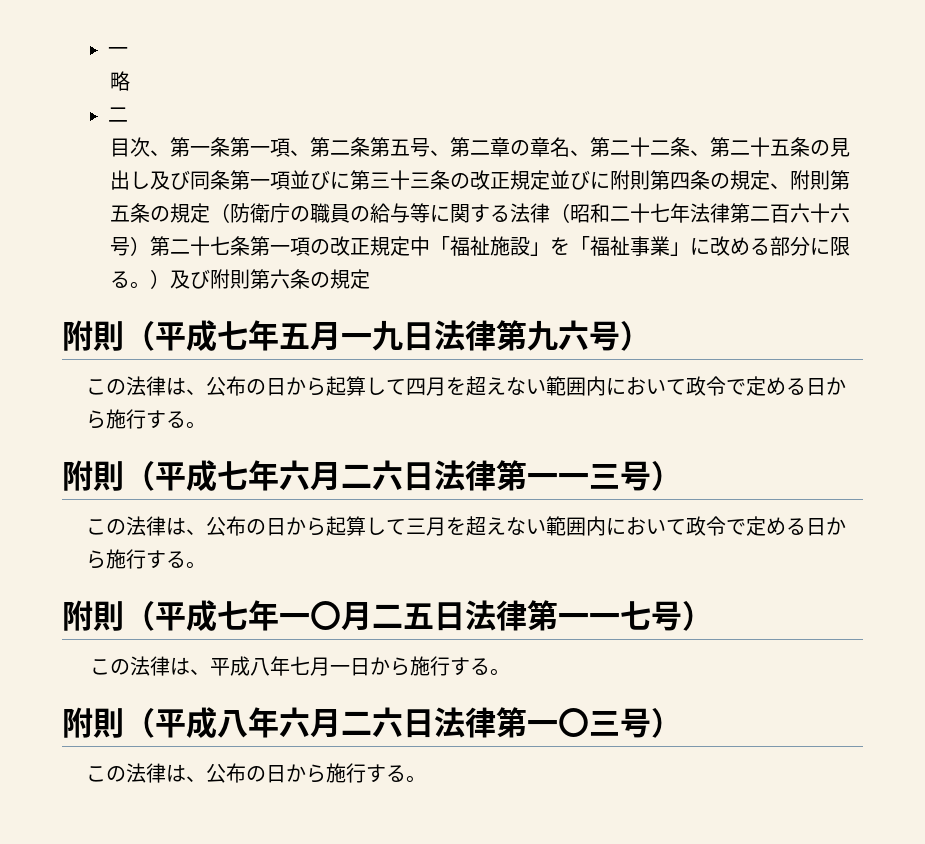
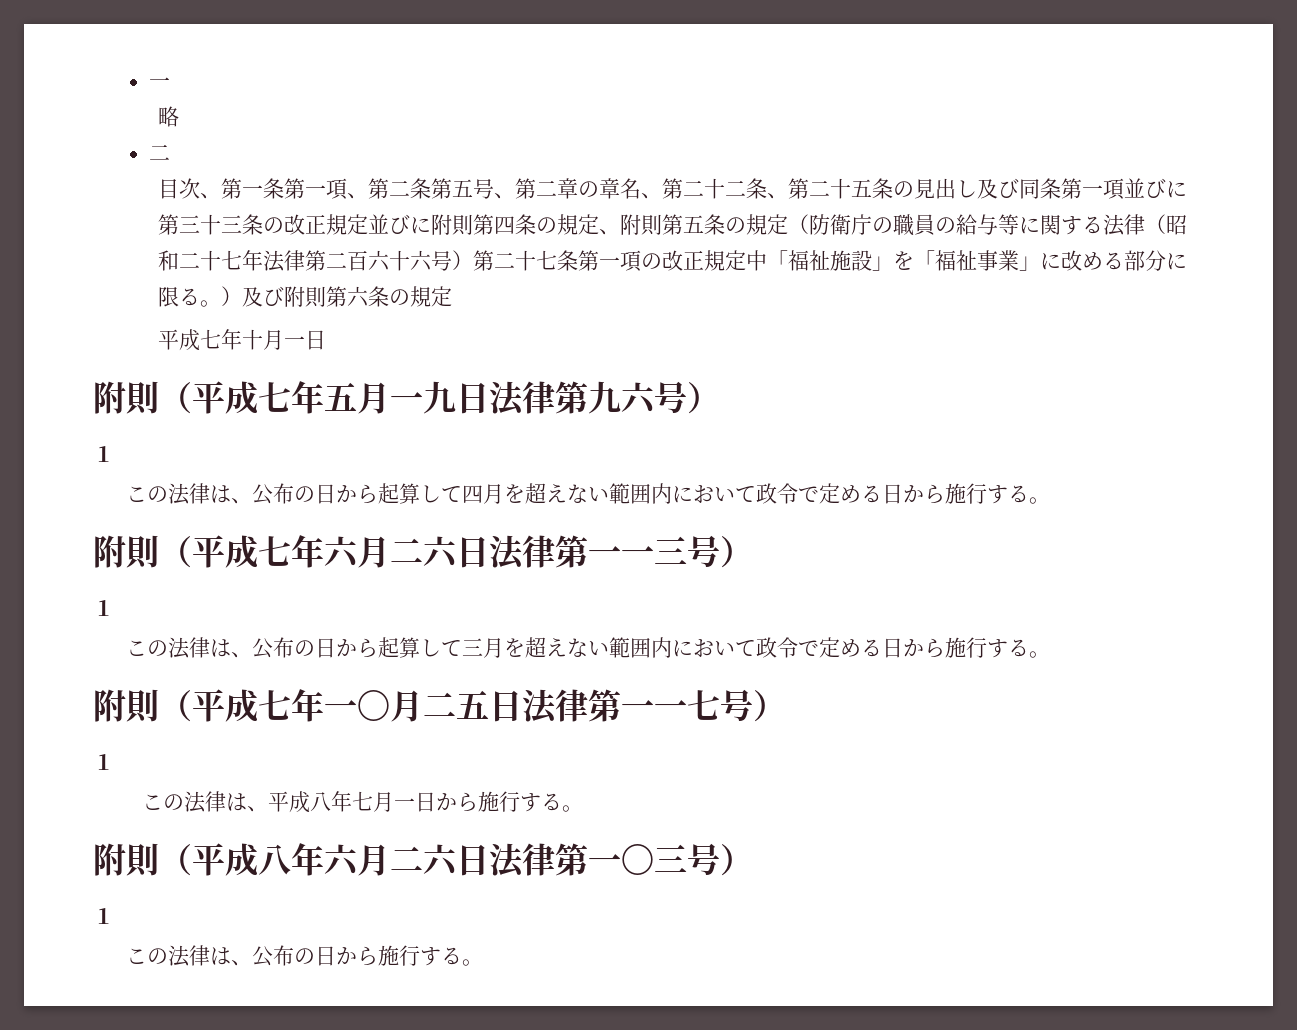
(370, 279) none -> [158,329,327,351] // 平成七年十月一日
(651, 336) none -> [93,446,114,462] // １
(682, 476) none -> [93,600,114,616] // １
(713, 616) none -> [93,754,114,770] // １
(682, 723) none -> [93,908,114,924] // １

